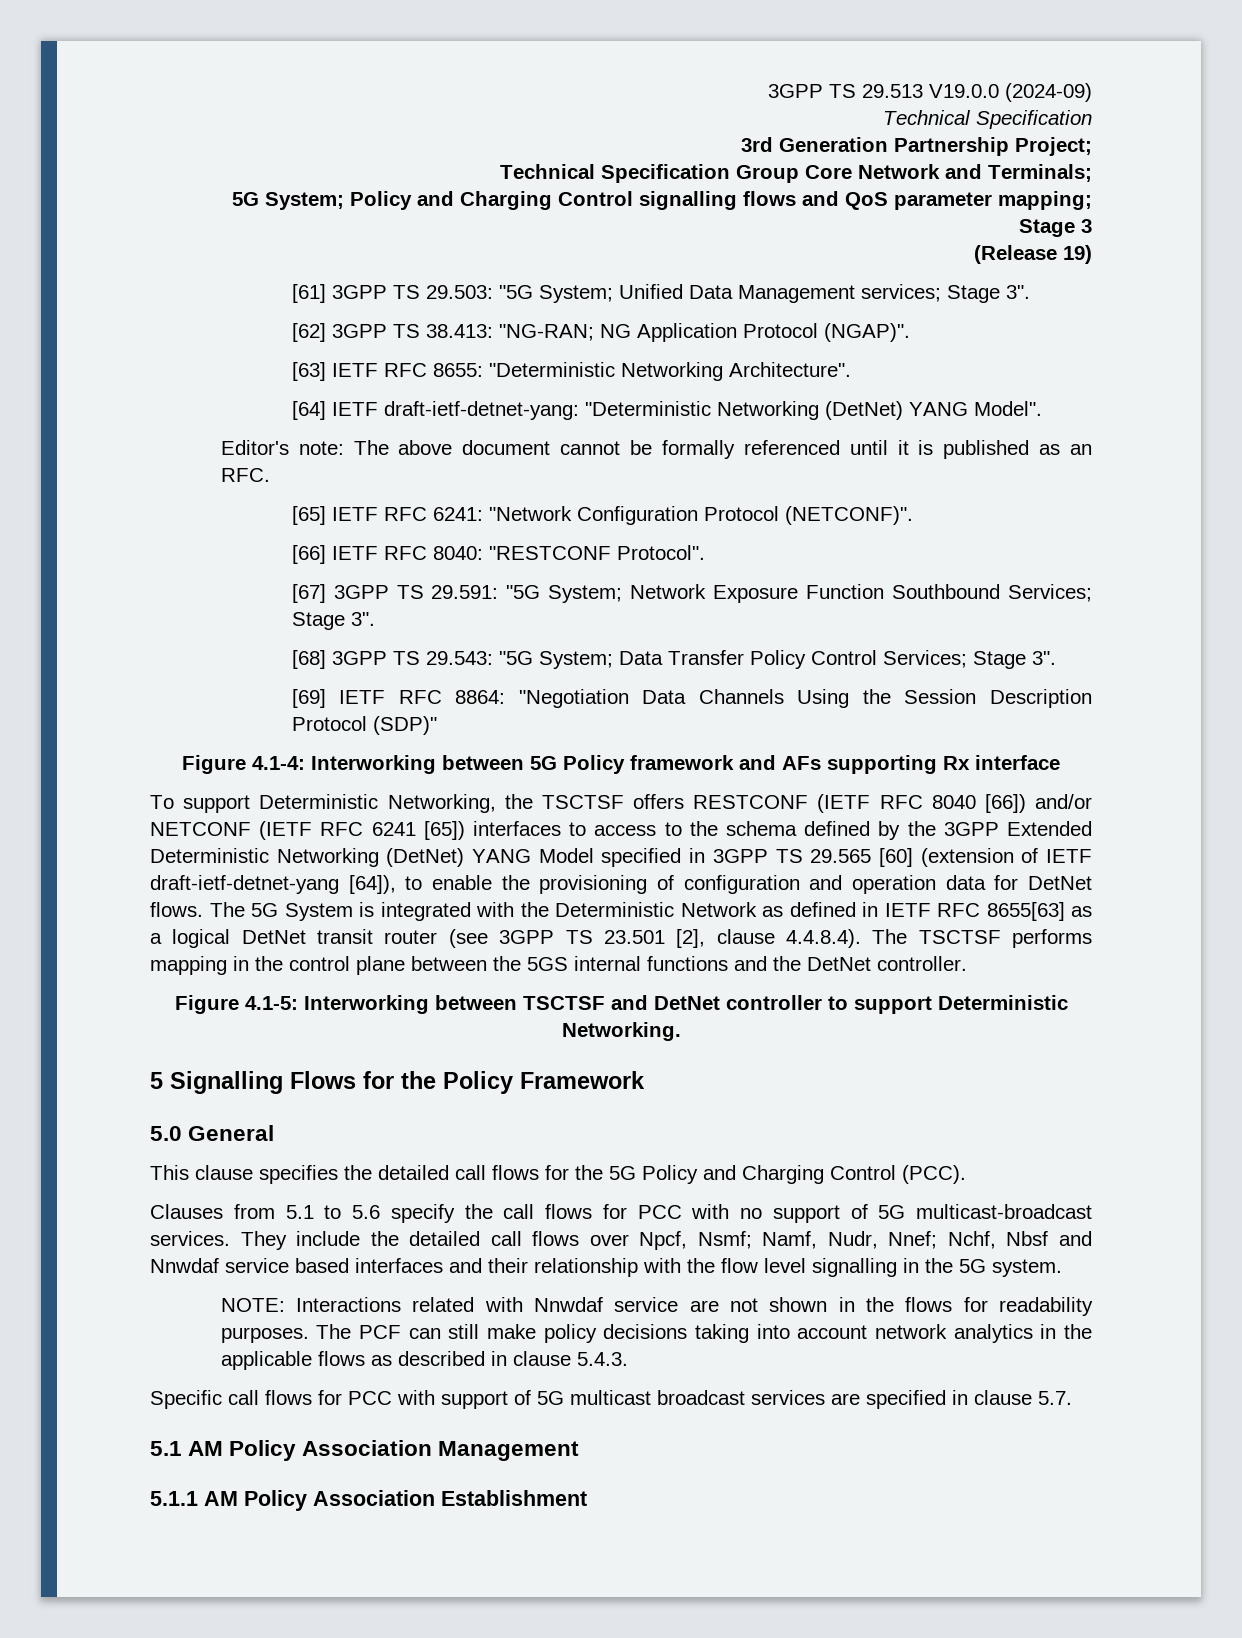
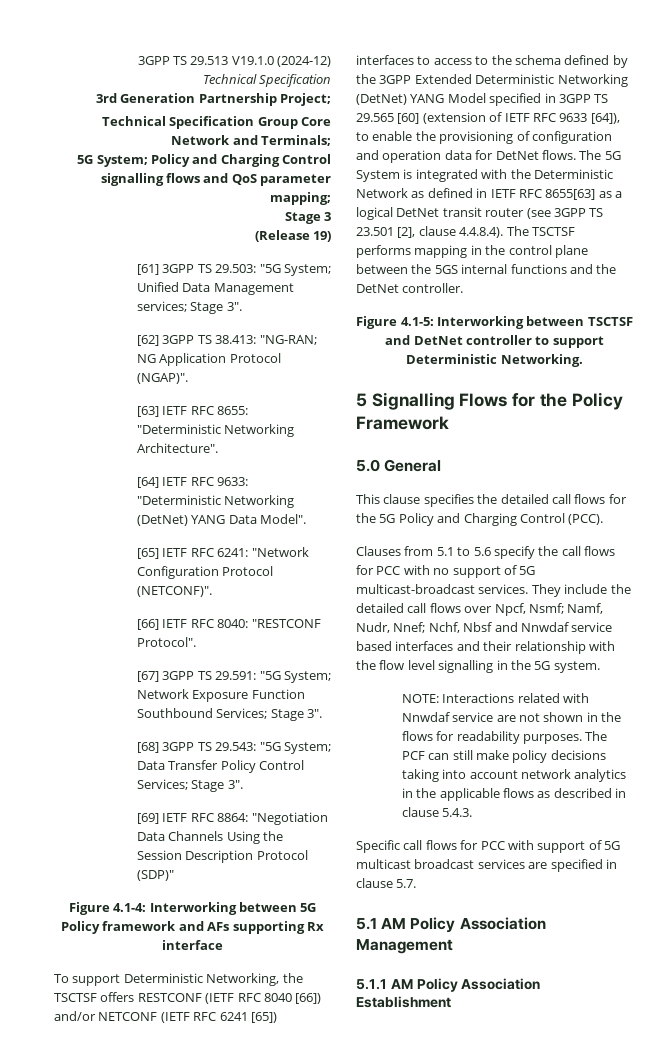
[929,83,1092,102] V19.0.0 (2024-09) -> [231,56,331,67] V19.1.0 (2024-12)
[383,401,579,420] draft-ietf-detnet-yang: -> [190,477,249,486] RFC 9633:
(968, 409) none -> [228,515,257,524] Data
[220,440,1093,459] [220,468,270,482] // Editor's note: The above document cannot be formally referenced until it is published as an RFC. -> (307, 519) none
[150,875,339,894] draft-ietf-detnet-yang -> [532,113,588,122] RFC 9633

